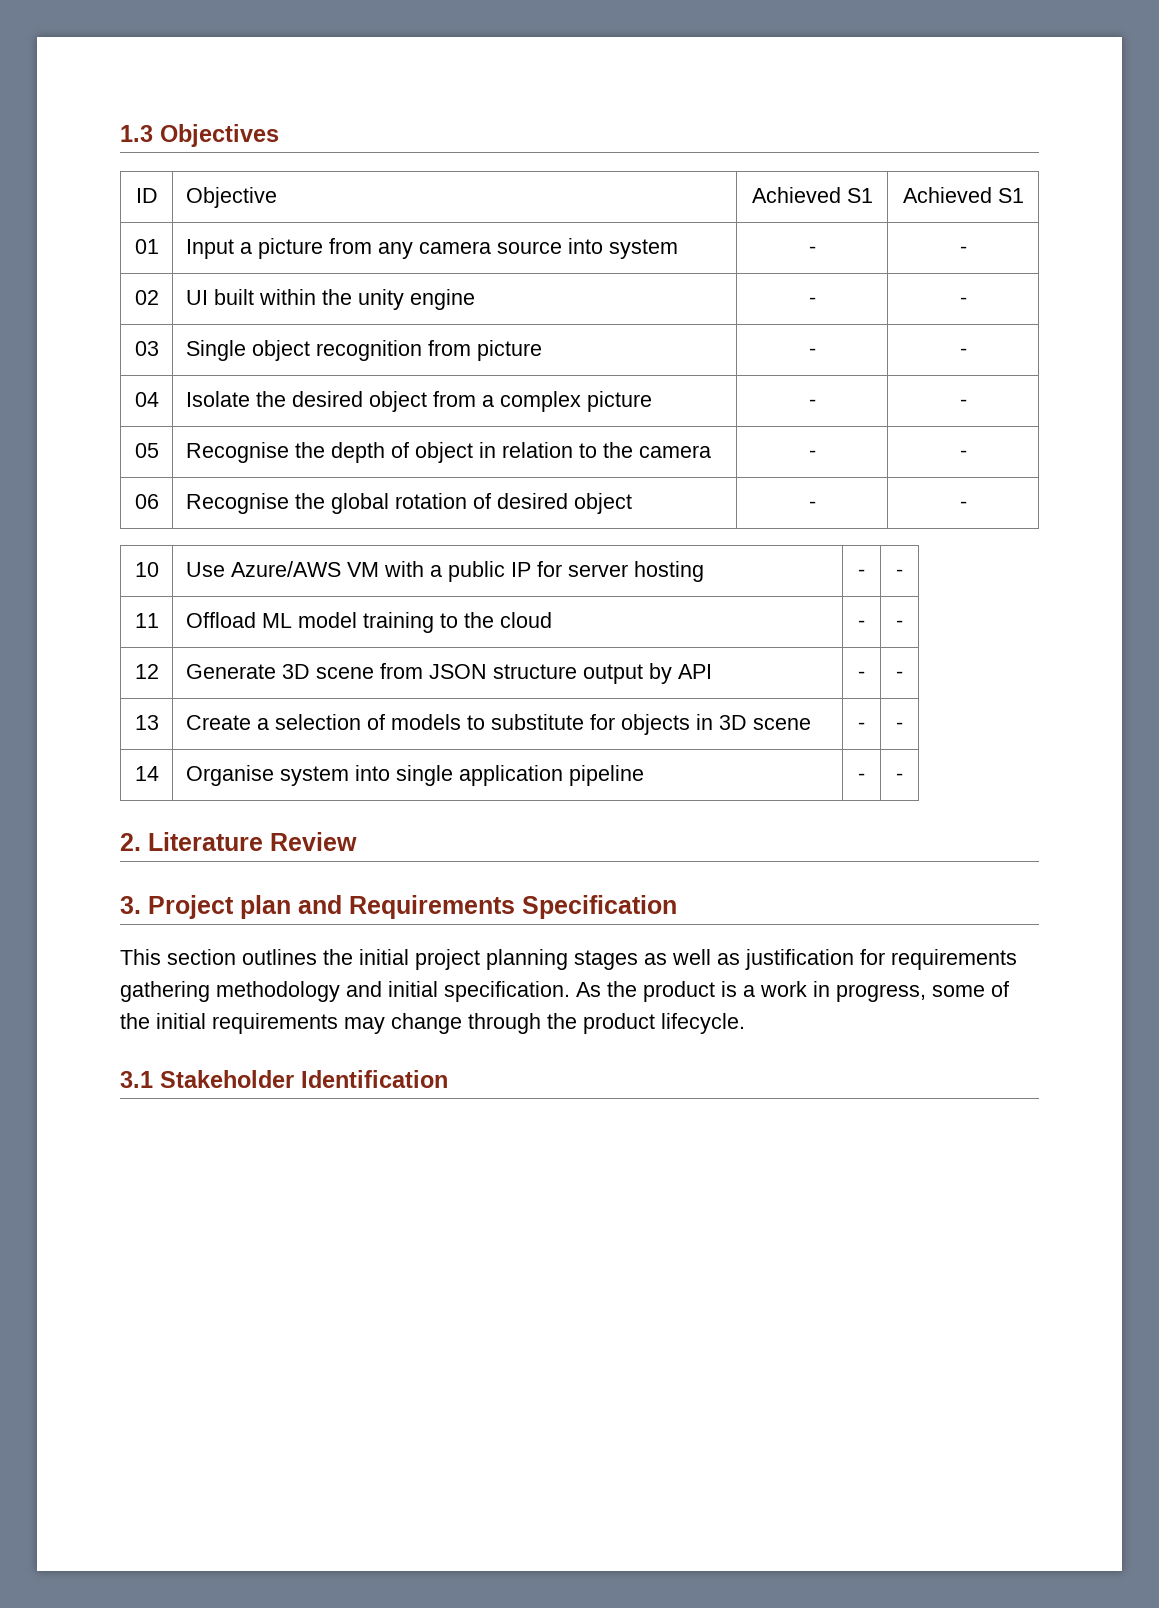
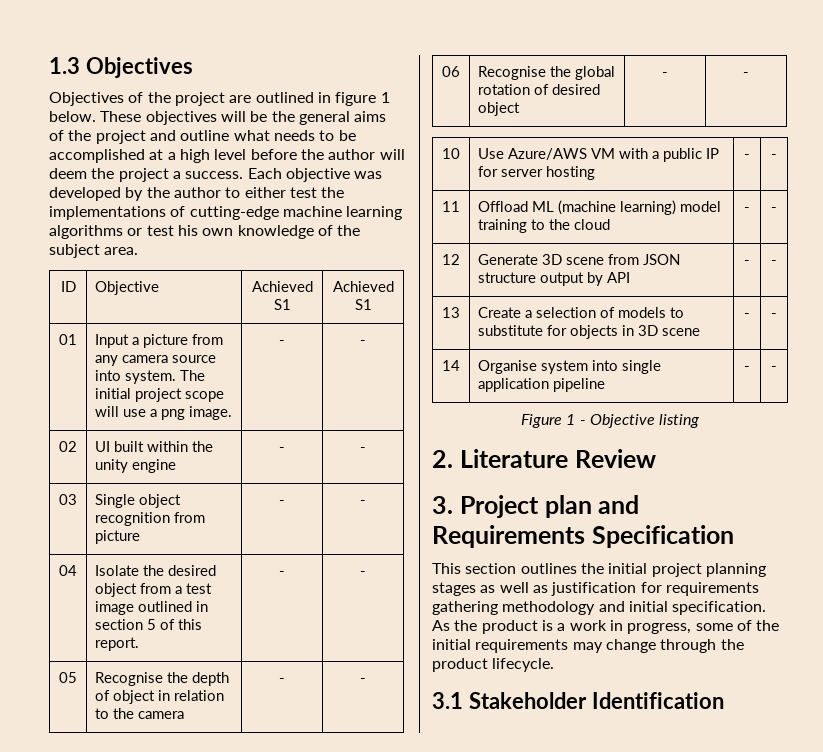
(279, 135) none -> [49,92,390,106] [49,111,387,125] [49,130,356,144] [49,149,405,163] [49,168,383,182] [49,187,345,201] [49,206,403,220] [49,225,361,239] [49,244,139,258] // Objectives of the project are outlined in figure 1 below. These objectives will be the general aims of the project and outline what needs to be accomplished at a high level before the author will deem the project a success. Each objective was developed by the author to either test the implementations of cutting-edge machine learning algorithms or test his own knowledge of the subject area.
[608,239,678,259] system -> [125,370,206,384] [95,388,225,402] [95,406,233,420] system. The initial project scope will use a png image.
[499,391,652,412] complex picture -> [186,583,213,594] [95,601,209,615] [95,619,203,630] [95,637,140,651] test image outlined in section 5 of this report.
(292, 620) none -> [558,200,677,215] (machine learning)
(903, 777) none -> [520,414,700,428] // Figure 1 - Objective listing

